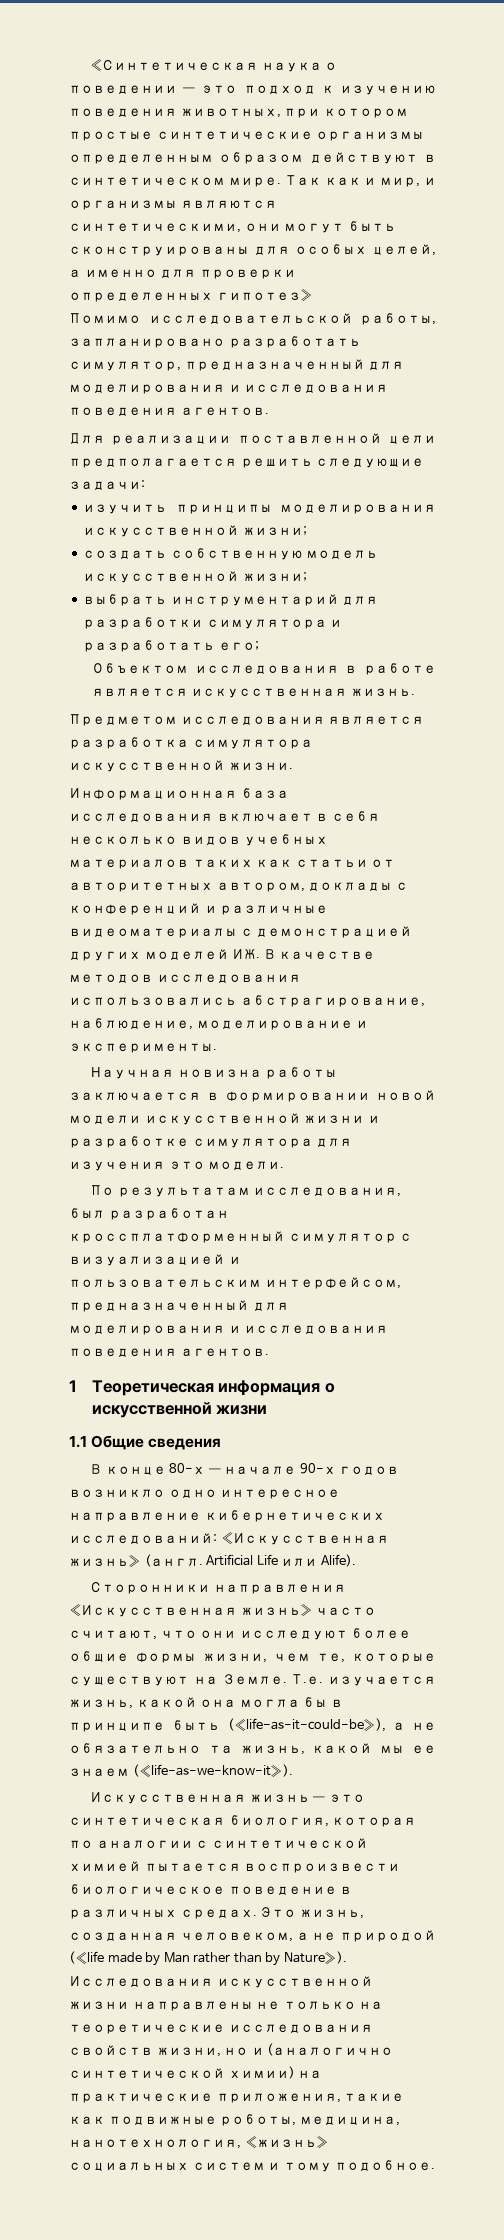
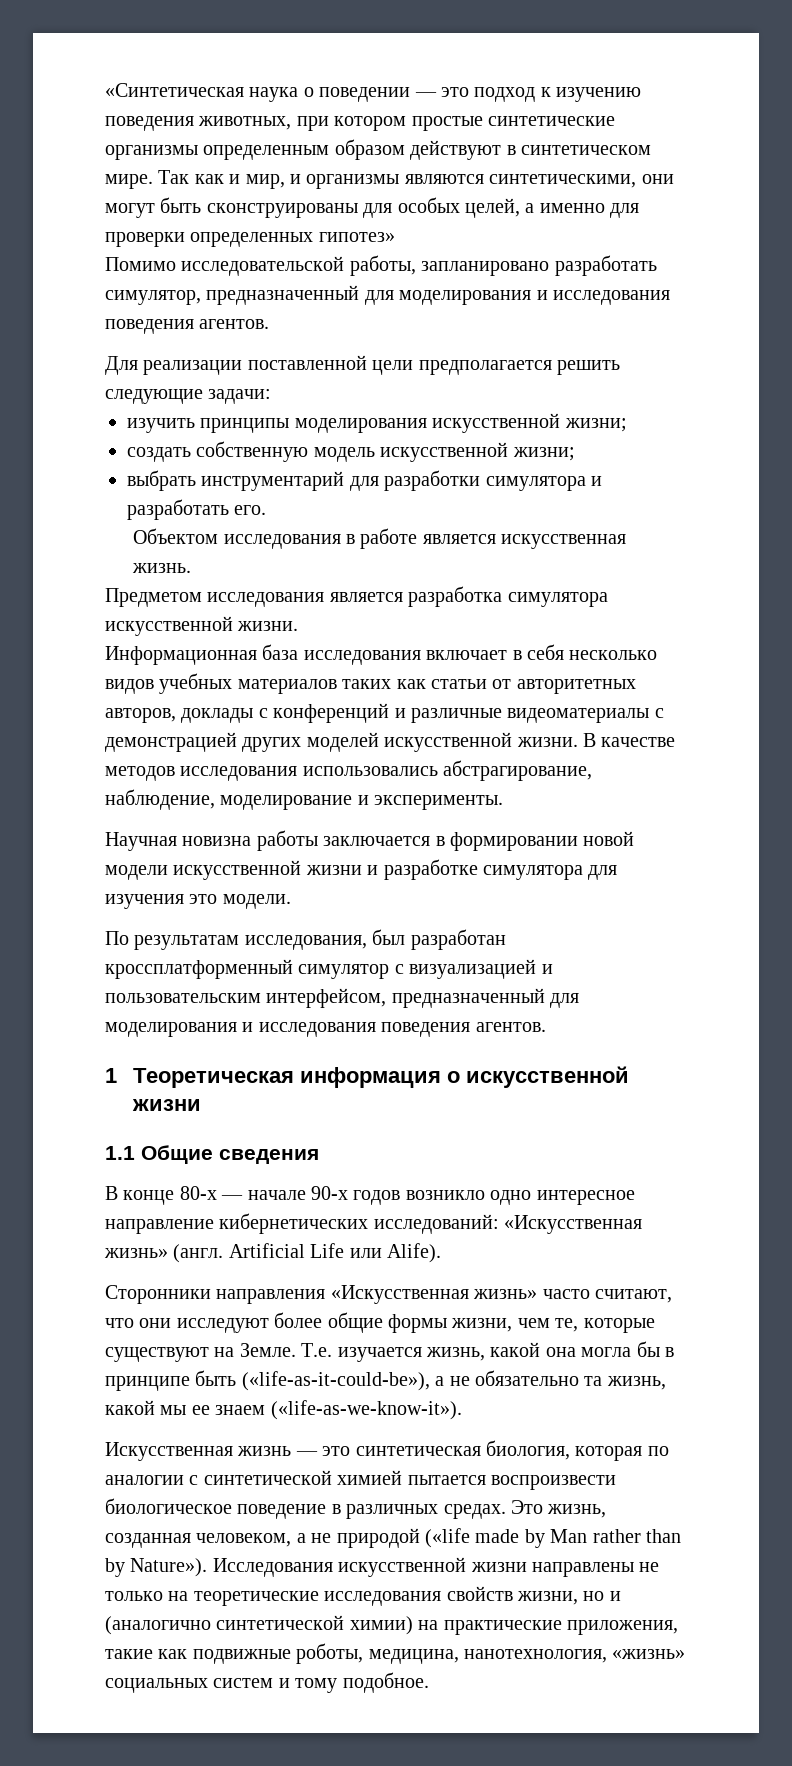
[218,641,259,651] его; -> [234,505,267,515] его.
[216,882,305,892] автором, -> [105,708,176,723] авторов,
[232,949,261,959] ИЖ. -> [384,732,578,752] искусственной жизни.

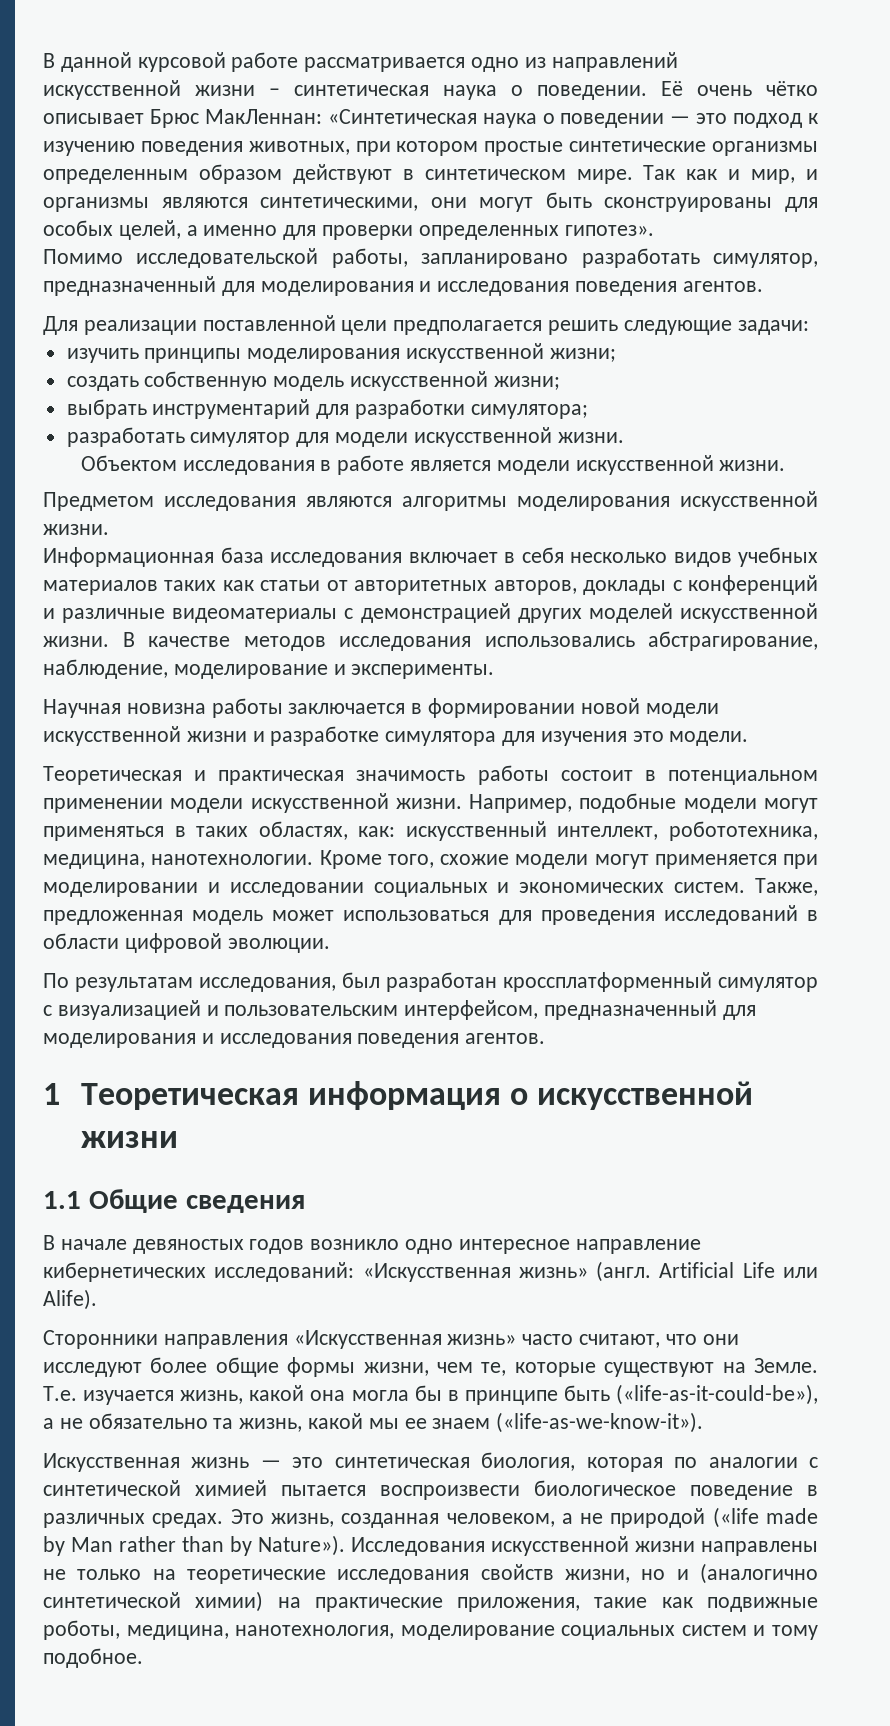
(105, 90) none -> [43,52,678,72] [43,80,818,100] [43,109,322,128] В данной курсовой работе рассматривается одно из направлений искусственной жизни – синтетическая наука о поведении. Её очень чётко описывает Брюс МакЛеннан:
[318,232,395,242] гипотез» -> [564,225,654,236] гипотез».
[485,476,602,491] [127,499,267,520] симулятора и разработать его. -> [470,404,588,419] [66,427,624,447] симулятора; // разработать симулятор для модели искусственной жизни.
[501,534,627,549] [132,563,192,573] искусственная жизнь. -> [496,455,786,475] модели искусственной жизни.
[329,586,608,607] является разработка симулятора -> [306,496,670,511] являются алгоритмы моделирования
(291, 901) none -> [43,765,818,785] [43,793,819,813] [43,821,818,841] [43,850,818,869] [43,878,818,897] [43,905,818,925] [43,933,330,953] // Теоретическая и практическая значимость работы состоит в потенциальном применении модели искусственной жизни. Например, подобные модели могут применяться в таких областях, как: искусственный интеллект, робототехника, медицина, нанотехнологии. Кроме того, схожие модели могут применяется при моделировании и исследовании социальных и экономических систем. Также, предложенная модель может использоваться для проведения исследований в области цифровой эволюции.
[123,1186,348,1205] конце 80-х — начале 90-х -> [60,1239,244,1254] начале девяностых
[612,1649,686,1659] «жизнь» -> [400,1625,555,1640] моделирование

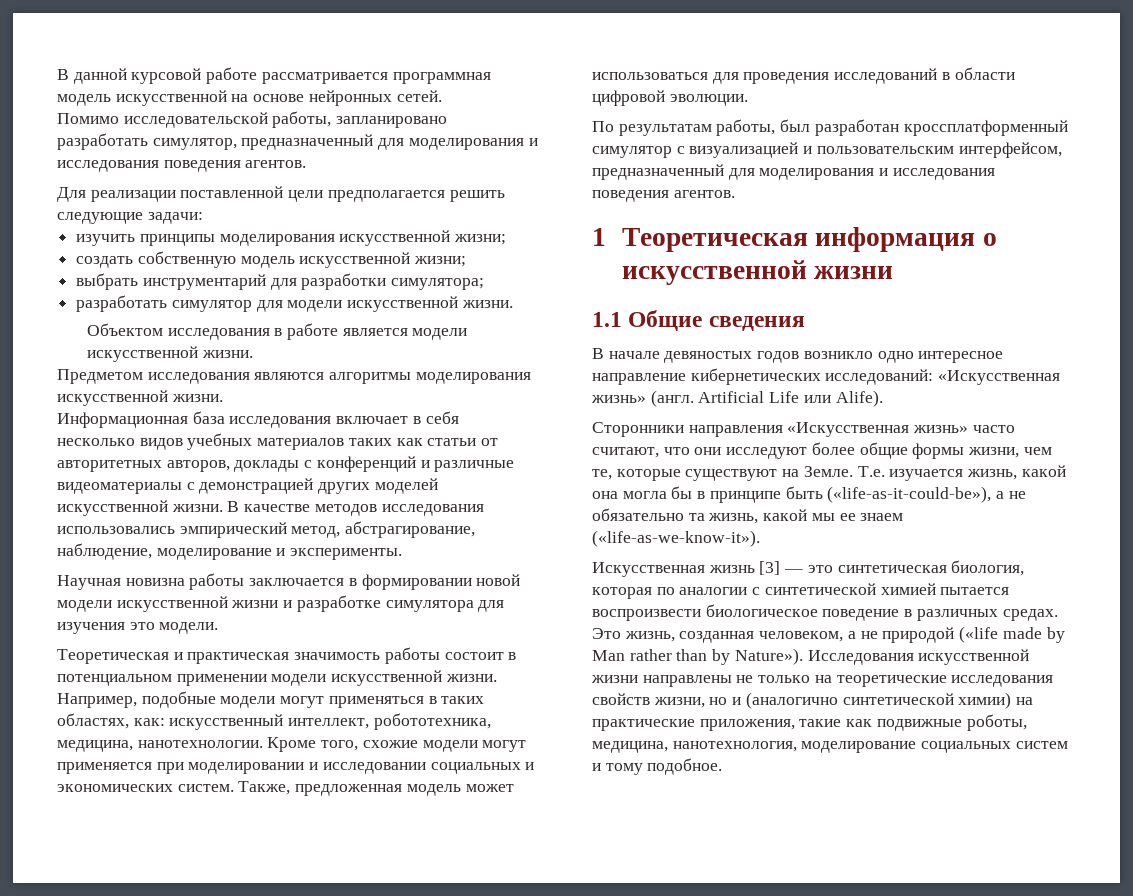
[471,52,678,72] [43,80,818,100] [43,109,818,128] [43,141,818,156] [43,164,818,184] [43,192,818,212] [43,220,654,240] одно из направлений искусственной жизни – синтетическая наука о поведении. Её очень чётко описывает Брюс МакЛеннан: «Синтетическая наука о поведении — это подход к изучению поведения животных, при котором простые синтетические организмы определенным образом действуют в синтетическом мире. Так как и мир, и организмы являются синтетическими, они могут быть сконструированы для особых целей, а именно для проверки определенных гипотез». -> [392,72,491,84] [57,90,442,106] программная модель искусственной на основе нейронных сетей.
(635, 641) none -> [179,522,341,538] эмпирический метод,
[199,977,336,992] исследования, -> [716,119,776,136] работы,
(250, 1462) none -> [759,561,781,575] [3]

